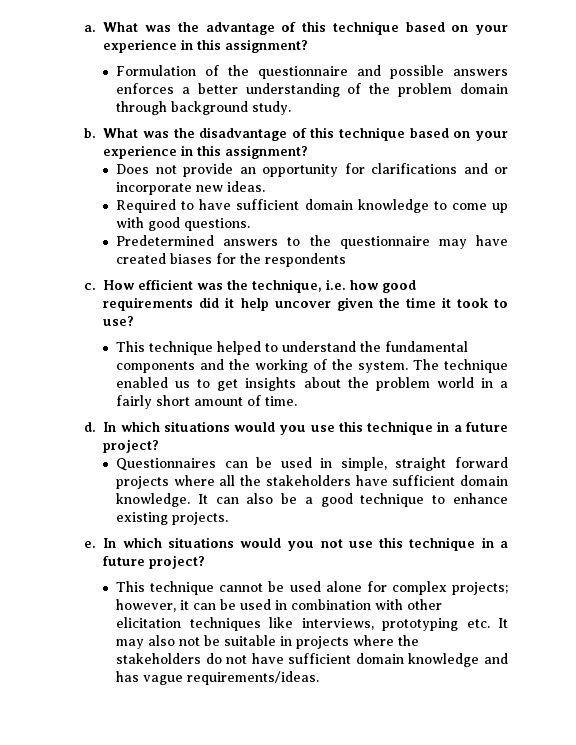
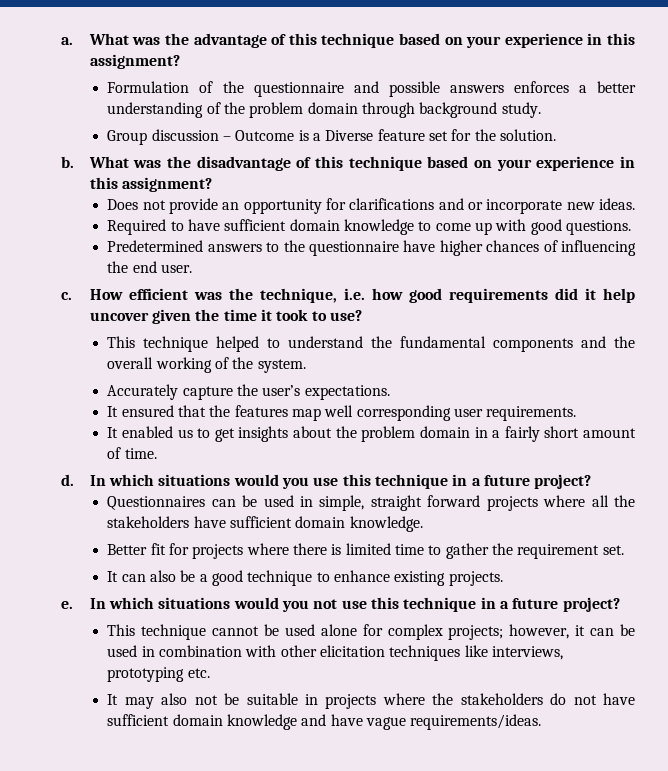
(292, 108) none -> [107,129,556,145] // Group discussion – Outcome is a Diverse feature set for the solution.
[438,235,508,249] [116,253,347,267] may have created biases for the respondents -> [403,240,636,256] [107,261,193,273] have higher chances of influencing the end user.
(251, 364) none -> [107,357,154,369] overall
[413,359,509,373] The technique -> [107,384,390,400] [107,405,577,421] [107,427,119,438] // Accurately capture the user’s expectations. // It ensured that the features map well corresponding user requirements. // It
[436,377,474,388] world -> [419,426,470,438] domain
(191, 500) none -> [107,543,624,559] // Better fit for projects where there is limited time to gather the requirement set. //
(490, 623) none -> (210, 673) //
[116,671,140,682] has -> [330,714,363,726] have

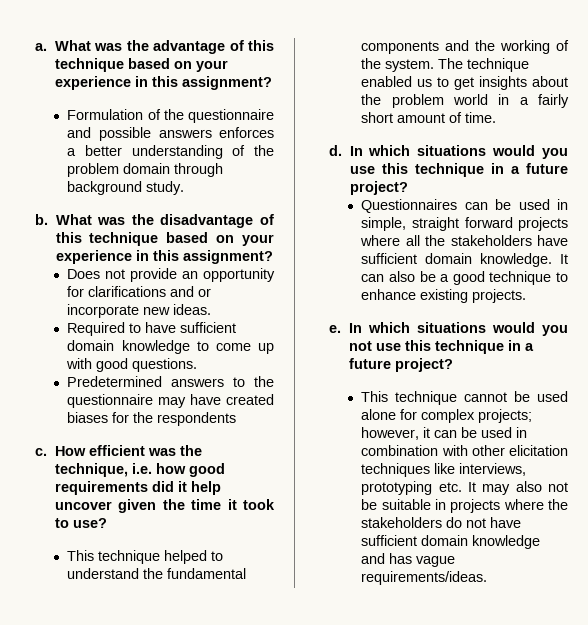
[107,129,556,145] // Group discussion – Outcome is a Diverse feature set for the solution. -> (185, 188) none
[403,240,636,256] [107,261,193,273] have higher chances of influencing the end user. -> [158,394,274,408] [67,412,237,426] may have created biases for the respondents
[107,357,154,369] overall -> (496, 45) none
[107,384,390,400] [107,405,577,421] [107,427,119,438] // Accurately capture the user’s expectations. // It ensured that the features map well corresponding user requirements. // It -> [438,58,530,72] The technique
[419,426,470,438] domain -> [453,94,489,105] world
[107,543,624,559] // Better fit for projects where there is limited time to gather the requirement set. // -> (553, 260) none
(210, 673) // -> (462, 487) none
[330,714,363,726] have -> [389,553,413,564] has

